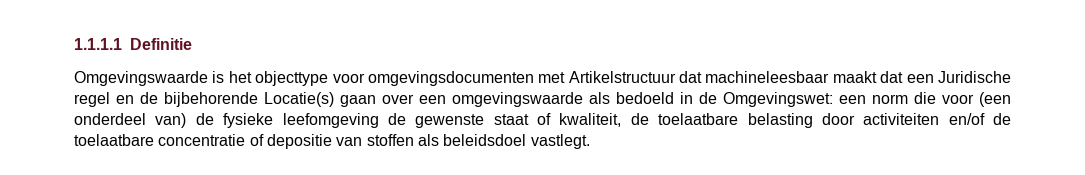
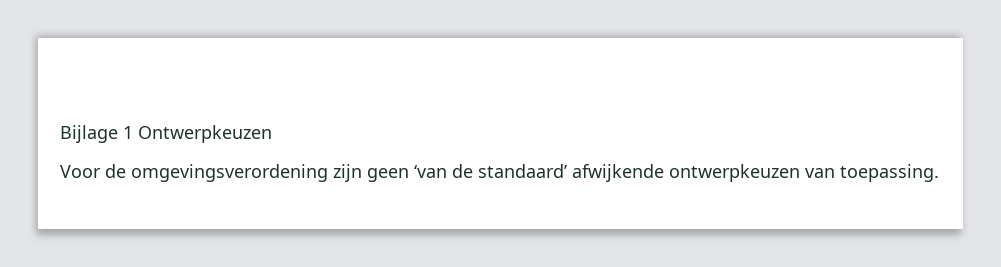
[74,38,192,50] [74,71,1011,86] [74,92,1011,107] [74,113,1011,128] [74,134,590,149] 1.1.1.1 Definitie // Omgevingswaarde is het objecttype voor omgevingsdocumenten met Artikelstructuur dat machineleesbaar maakt dat een Juridische regel en de bijbehorende Locatie(s) gaan over een omgevingswaarde als bedoeld in de Omgevingswet: een norm die voor (een onderdeel van) de fysieke leefomgeving de gewenste staat of kwaliteit, de toelaatbare belasting door activiteiten en/of de toelaatbare concentratie of depositie van stoffen als beleidsdoel vastlegt. -> [60,125,272,143] [60,164,939,182] Bijlage 1 Ontwerpkeuzen // Voor de omgevingsverordening zijn geen ‘van de standaard’ afwijkende ontwerpkeuzen van toepassing.

